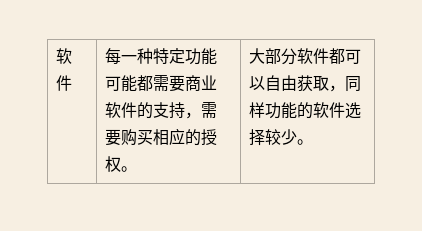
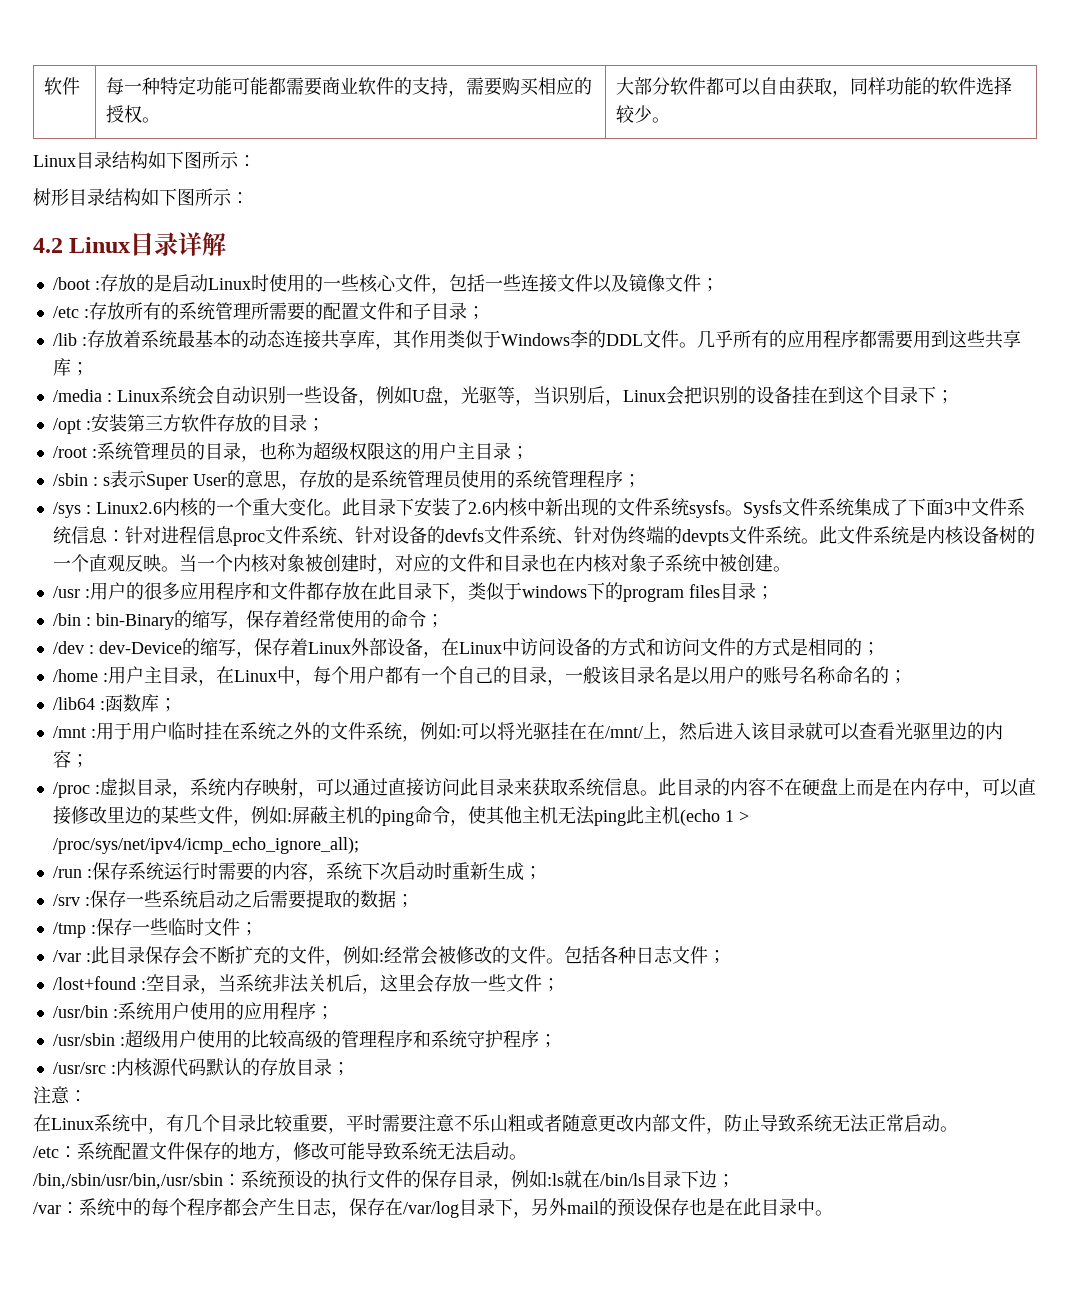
(314, 142) none -> [33,151,256,169] [33,188,249,206] [33,232,227,256] [52,274,719,294] [52,302,485,321] [52,330,1021,350] [52,358,89,376] [52,386,954,406] [52,413,325,434] [52,441,529,462] [52,470,641,490] [52,497,1025,518] [52,526,1035,546] [52,554,791,574] [52,582,774,602] [52,610,444,630] [52,638,880,658] [52,666,907,686] [52,694,177,712] [52,722,1003,742] [52,750,89,768] [52,778,1036,798] [52,806,749,826] [52,837,359,854] [52,862,542,882] [52,890,414,909] [52,918,258,938] [52,946,726,966] [52,974,560,994] [52,1002,334,1020] [52,1029,557,1048] [52,1058,350,1077] [33,1086,87,1104] [33,1114,958,1134] [33,1142,527,1162] [33,1170,735,1190] [33,1198,833,1218] // Linux目录结构如下图所示： // 树形目录结构如下图所示： // 4.2 Linux目录详解 // /boot :存放的是启动Linux时使用的一些核心文件，包括一些连接文件以及镜像文件； // /etc :存放所有的系统管理所需要的配置文件和子目录； // /lib :存放着系统最基本的动态连接共享库，其作用类似于Windows李的DDL文件。几乎所有的应用程序都需要用到这些共享库； // /media : Linux系统会自动识别一些设备，例如U盘，光驱等，当识别后，Linux会把识别的设备挂在到这个目录下； // /opt :安装第三方软件存放的目录； // /root :系统管理员的目录，也称为超级权限这的用户主目录； // /sbin : s表示Super User的意思，存放的是系统管理员使用的系统管理程序； // /sys : Linux2.6内核的一个重大变化。此目录下安装了2.6内核中新出现的文件系统sysfs。Sysfs文件系统集成了下面3中文件系统信息：针对进程信息proc文件系统、针对设备的devfs文件系统、针对伪终端的devpts文件系统。此文件系统是内核设备树的一个直观反映。当一个内核对象被创建时，对应的文件和目录也在内核对象子系统中被创建。 // /usr :用户的很多应用程序和文件都存放在此目录下，类似于windows下的program files目录； // /bin : bin-Binary的缩写，保存着经常使用的命令； // /dev : dev-Device的缩写，保存着Linux外部设备，在Linux中访问设备的方式和访问文件的方式是相同的； // /home :用户主目录，在Linux中，每个用户都有一个自己的目录，一般该目录名是以用户的账号名称命名的； // /lib64 :函数库； // /mnt :用于用户临时挂在系统之外的文件系统，例如:可以将光驱挂在在/mnt/上，然后进入该目录就可以查看光驱里边的内容； // /proc :虚拟目录，系统内存映射，可以通过直接访问此目录来获取系统信息。此目录的内容不在硬盘上而是在内存中，可以直接修改里边的某些文件，例如:屏蔽主机的ping命令，使其他主机无法ping此主机(echo 1 > /proc/sys/net/ipv4/icmp_echo_ignore_all); // /run :保存系统运行时需要的内容，系统下次启动时重新生成； // /srv :保存一些系统启动之后需要提取的数据； // /tmp :保存一些临时文件； // /var :此目录保存会不断扩充的文件，例如:经常会被修改的文件。包括各种日志文件； // /lost+found :空目录，当系统非法关机后，这里会存放一些文件； // /usr/bin :系统用户使用的应用程序； // /usr/sbin :超级用户使用的比较高级的管理程序和系统守护程序； // /usr/src :内核源代码默认的存放目录； // 注意： // 在Linux系统中，有几个目录比较重要，平时需要注意不乐山粗或者随意更改内部文件，防止导致系统无法正常启动。 // /etc：系统配置文件保存的地方，修改可能导致系统无法启动。 // /bin,/sbin/usr/bin,/usr/sbin：系统预设的执行文件的保存目录，例如:ls就在/bin/ls目录下边； // /var：系统中的每个程序都会产生日志，保存在/var/log目录下，另外mail的预设保存也是在此目录中。

